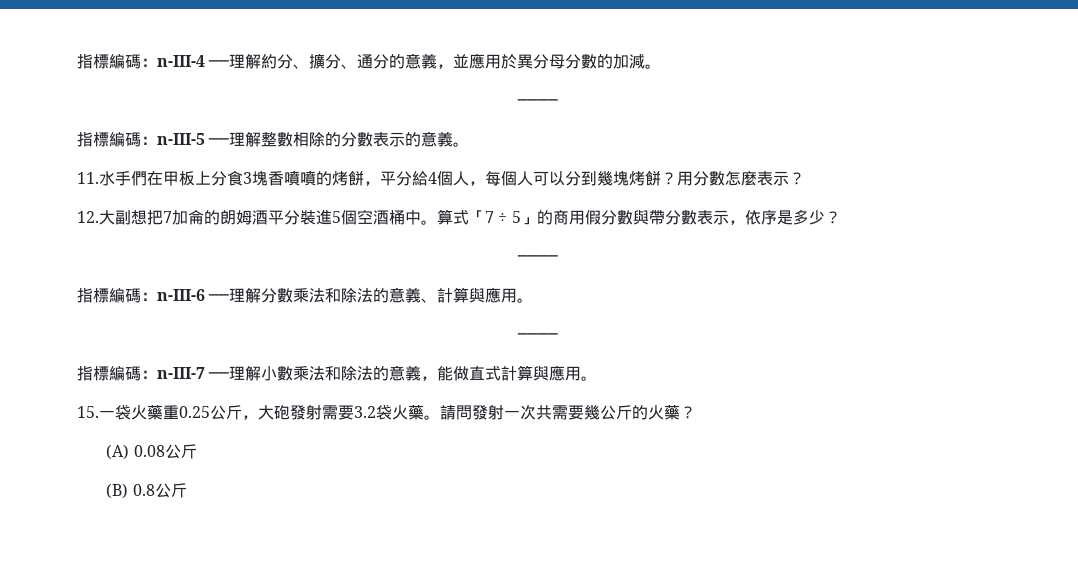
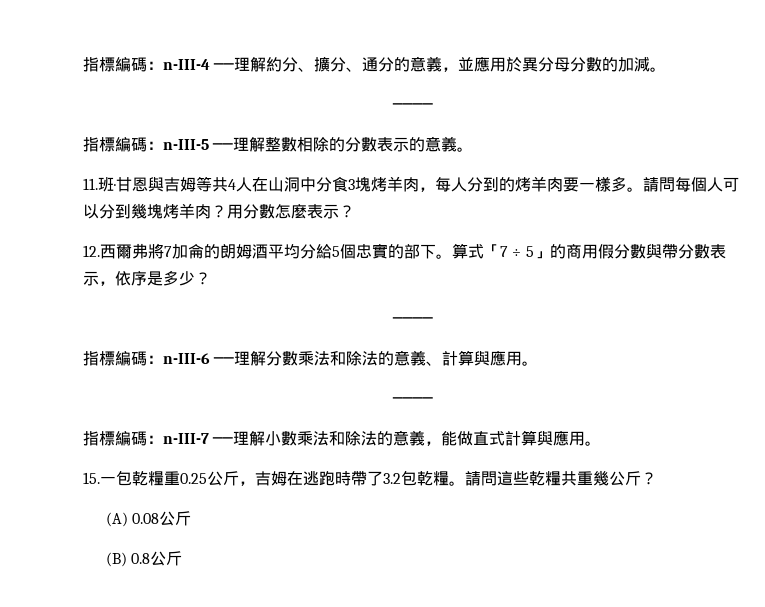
[99,170,485,186] 水手們在甲板上分食3塊香噴噴的烤餅，平分給4個人， -> [98,176,675,192] 班·甘恩與吉姆等共4人在山洞中分食3塊烤羊肉，每人分到的烤羊肉要一樣多。請問
[645,170,661,186] 餅 -> [179,203,211,219] 羊肉
[99,210,163,225] 大副想把 -> [100,243,164,259] 西爾弗將
[284,209,421,225] 分裝進5個空酒桶中 -> [284,243,436,259] 均分給5個忠實的部下
[115,404,163,420] 袋火藥 -> [116,470,164,486] 包乾糧
[258,404,680,420] 大砲發射需要3.2袋火藥。請問發射一次共需要幾公斤的火藥 -> [255,470,641,486] 吉姆在逃跑時帶了3.2包乾糧。請問這些乾糧共重幾公斤

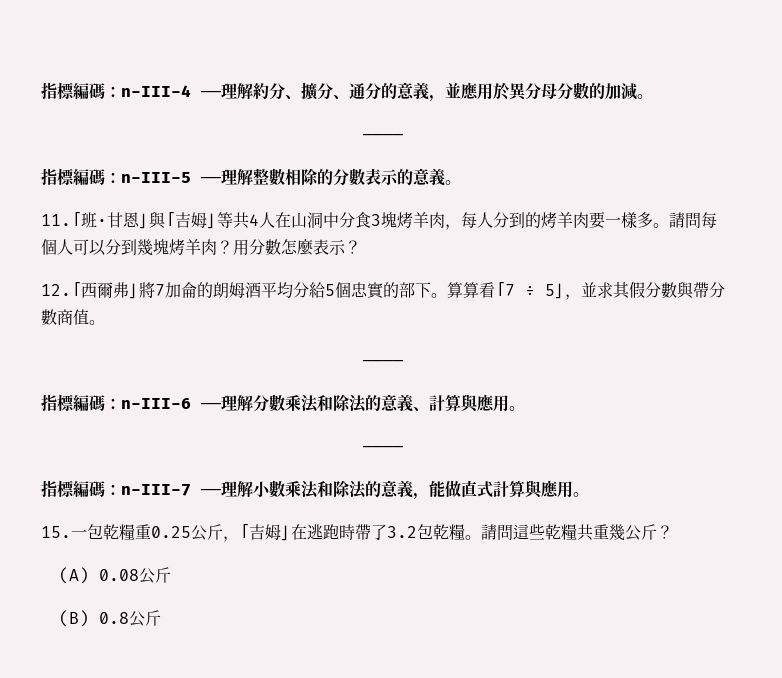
(98, 184) none -> [71,212,81,226] 「
[148,177,196,192] 與吉姆 -> [139,212,217,229] 」與「吉姆」
[100,243,148,259] 西爾弗 -> [71,282,139,299] 「西爾弗」
[468,244,484,259] 式 -> [463,282,495,298] 算看
[549,244,598,259] 的商用 -> [565,282,630,300] ，並求其
[709,244,726,259] [83,270,211,286] 表示，依序是多少？ -> [57,309,105,326] 商值。
[255,471,287,486] 吉姆 -> [239,524,291,541] 「吉姆」

